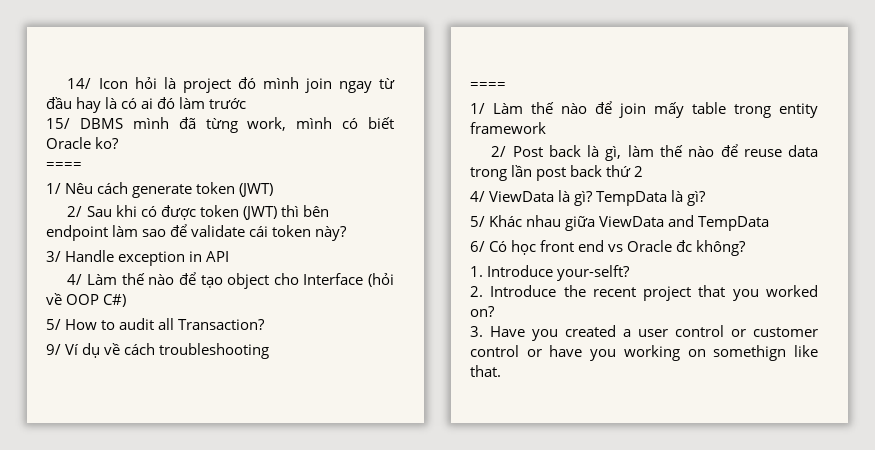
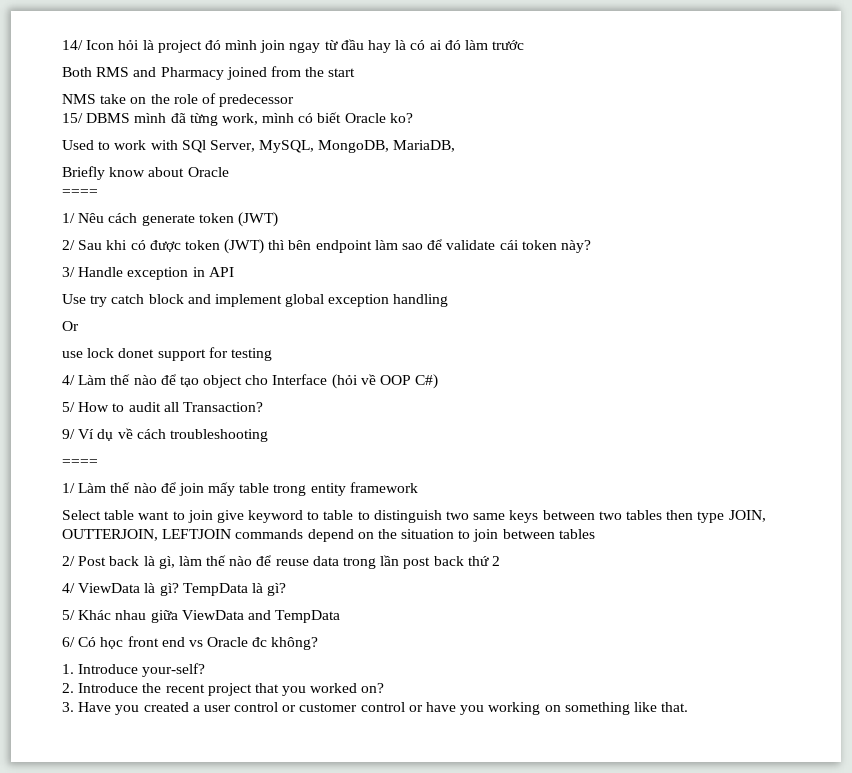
(247, 103) none -> [62,66,356,80] [62,93,295,107] // Both RMS and Pharmacy joined from the start // NMS take on the role of predecessor
(120, 143) none -> [62,140,456,153] [62,166,229,180] // Used to work with SQl Server, MySQL, MongoDB, MariaDB, // Briefly know about Oracle
(230, 256) none -> [62,294,449,307] [62,321,79,331] [62,347,272,361] // Use try catch block and implement global exception handling // Or // use lock donet support for testing
(546, 128) none -> [62,510,766,523] [62,529,595,542] // Select table want to join give keyword to table to distinguish two same keys between two tables then type JOIN, OUTTERJOIN, LEFTJOIN commands depend on the situation to join between tables
[557,265,631,281] your-selft? -> [142,663,206,677] your-self?
[713,345,787,361] somethign -> [564,702,630,715] something

